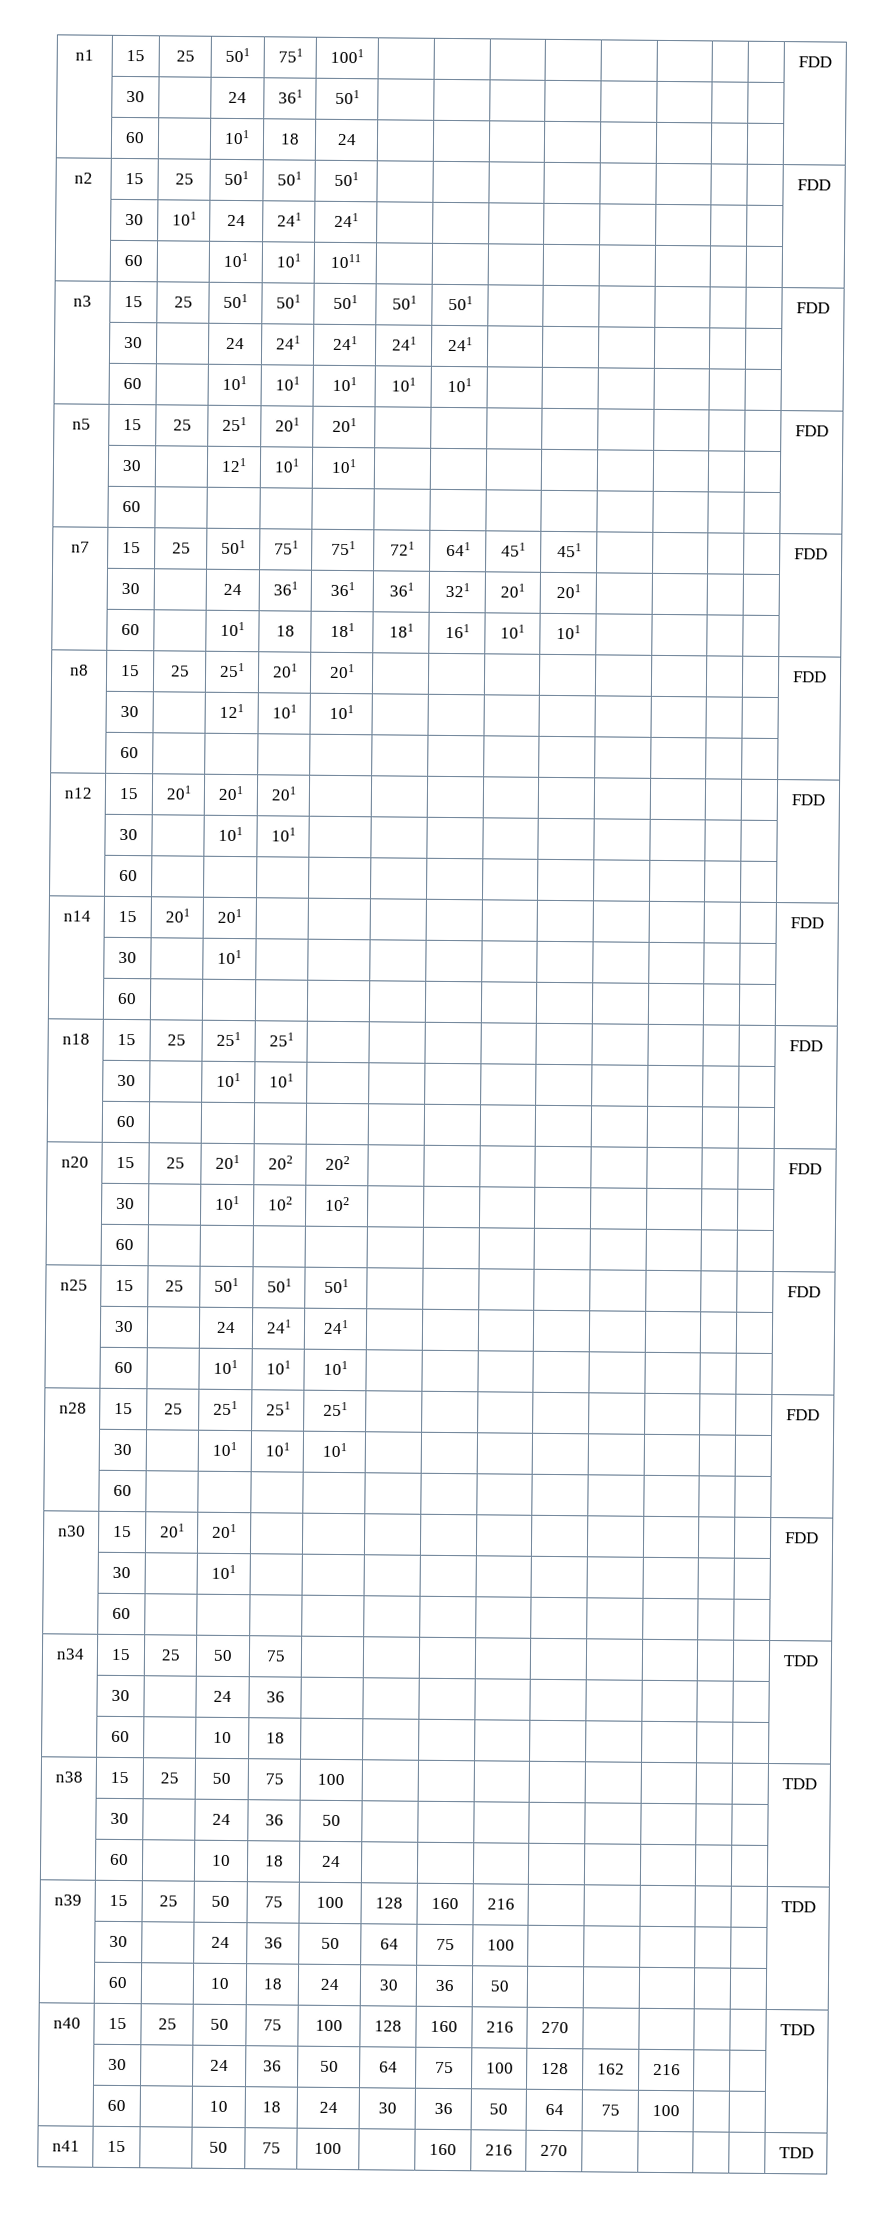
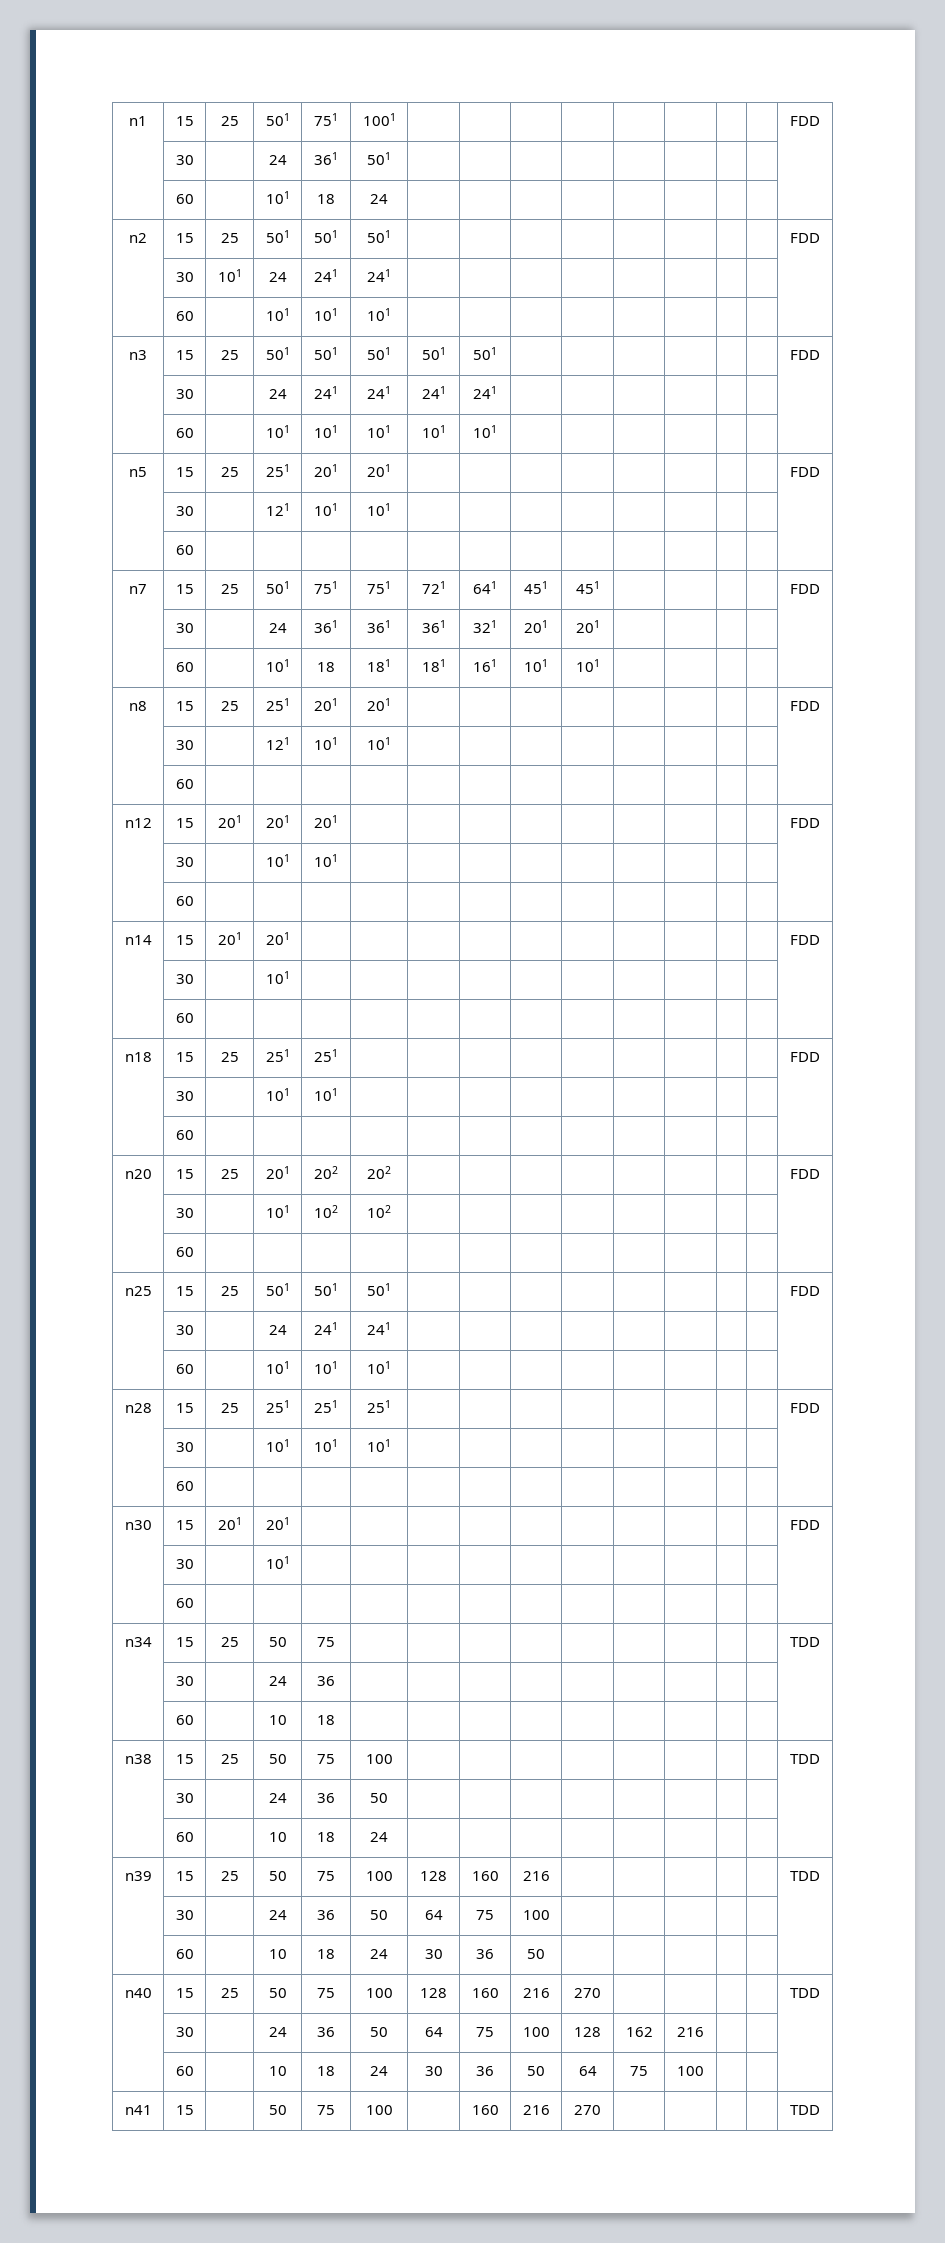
[329,253,361,269] 1011 -> [367,308,391,321] 101

